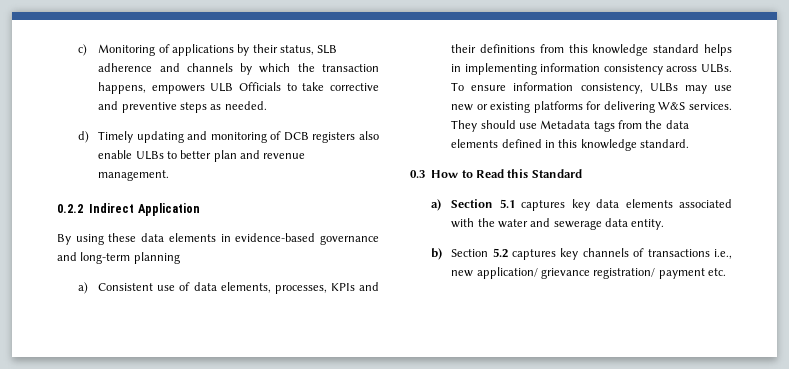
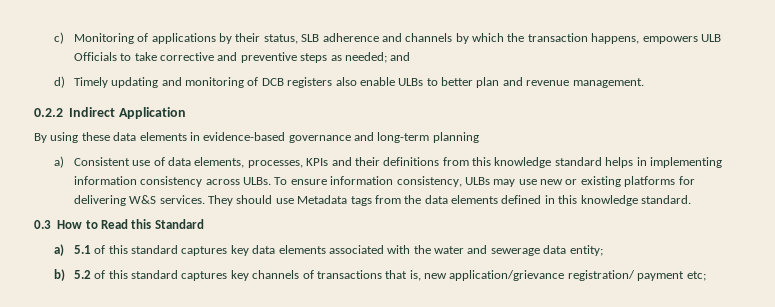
[224,101,267,110] needed. -> [344,52,411,63] needed; and
[451,199,515,208] Section 5.1 -> [73,245,178,254] 5.1 of this standard
[631,219,665,230] entity. -> [569,245,603,256] entity;
[451,248,508,258] Section 5.2 -> [73,270,178,279] 5.2 of this standard
[714,249,732,259] [451,267,590,279] i.e., new application/ grievance -> [385,270,565,281] that is, new application/grievance
[708,268,727,276] etc. -> [686,271,706,281] etc;

